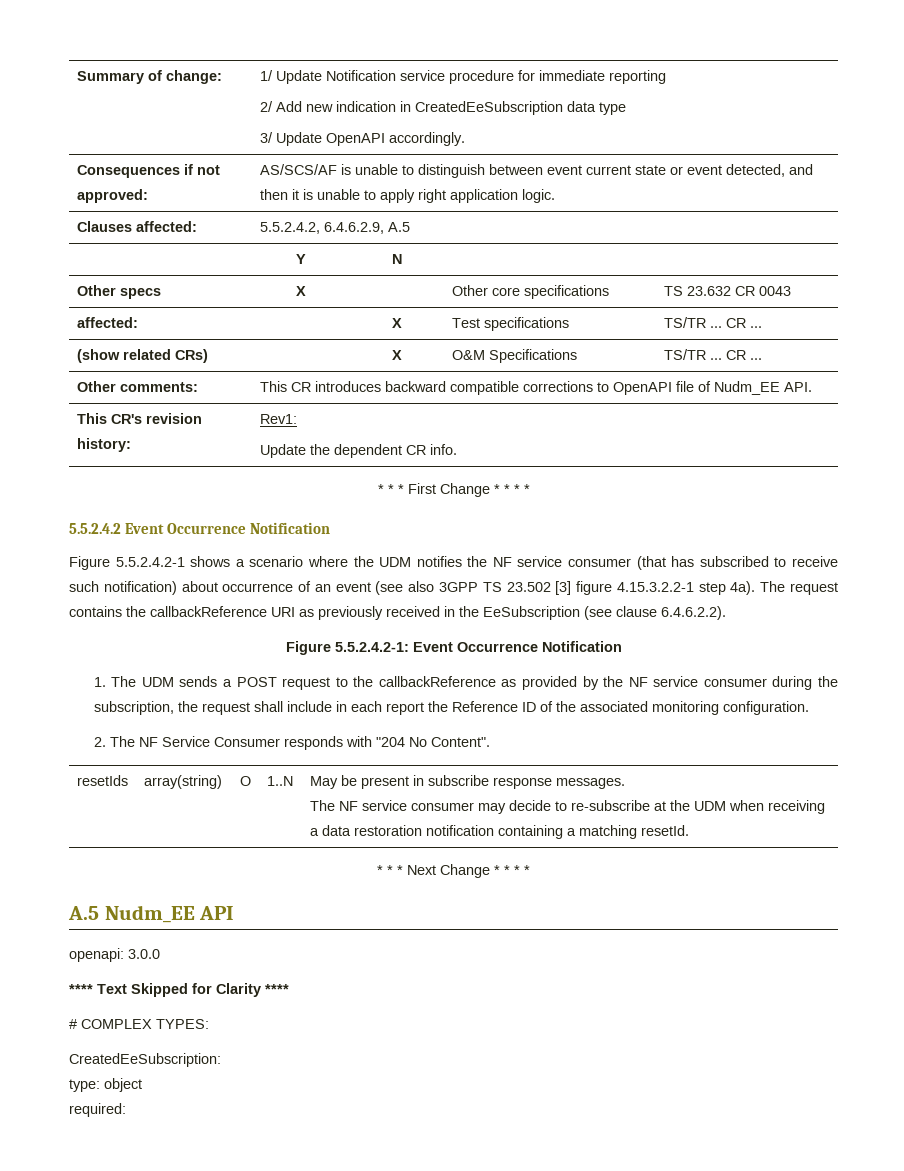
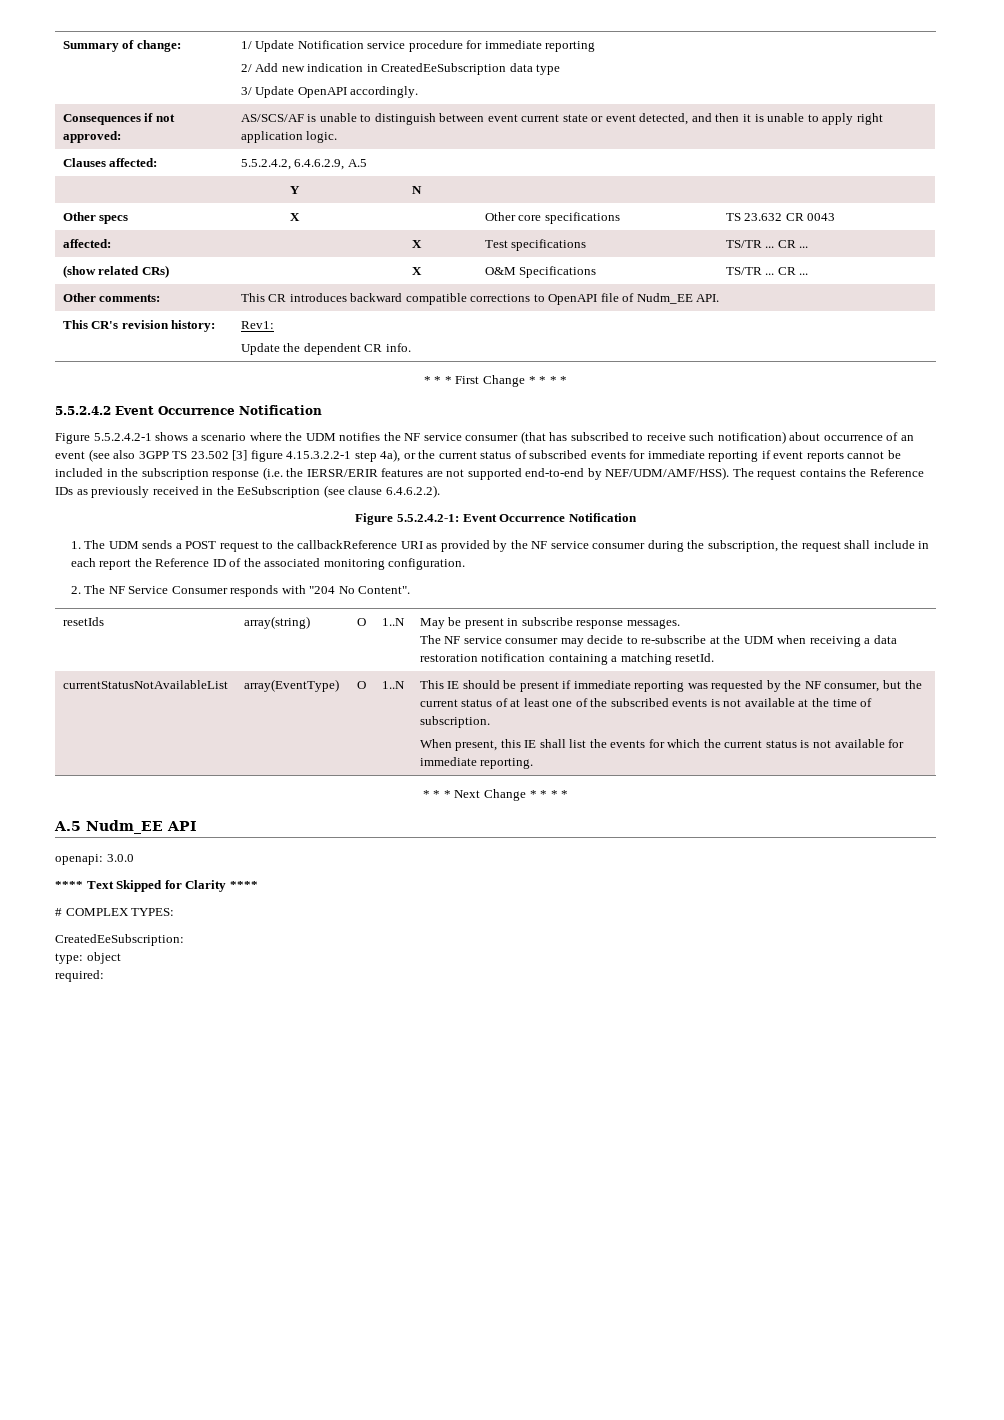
[730,581,756,595] 4a). -> [380,449,901,462] [55,467,730,480] 4a), or the current status of subscribed events for immediate reporting if event reports cannot be included in the subscription response (i.e. the IERSR/ERIR features are not supported end-to-end by NEF/UDM/AMF/HSS).
[150,606,295,617] callbackReference URI -> [869,468,924,477] [55,487,73,495] Reference IDs
(496, 681) none -> [400,541,423,549] URI
(689, 830) none -> [62,680,228,689] [243,679,339,692] [357,681,366,689] [381,681,405,689] [419,680,922,692] [419,698,873,707] [419,716,490,728] [419,739,905,751] [419,757,534,769] // currentStatusNotAvailableList | array(EventType) | O | 1..N | This IE should be present if immediate reporting was requested by the NF consumer, but the current status of at least one of the subscribed events is not available at the time of subscription. // When present, this IE shall list the events for which the current status is not available for immediate reporting.

